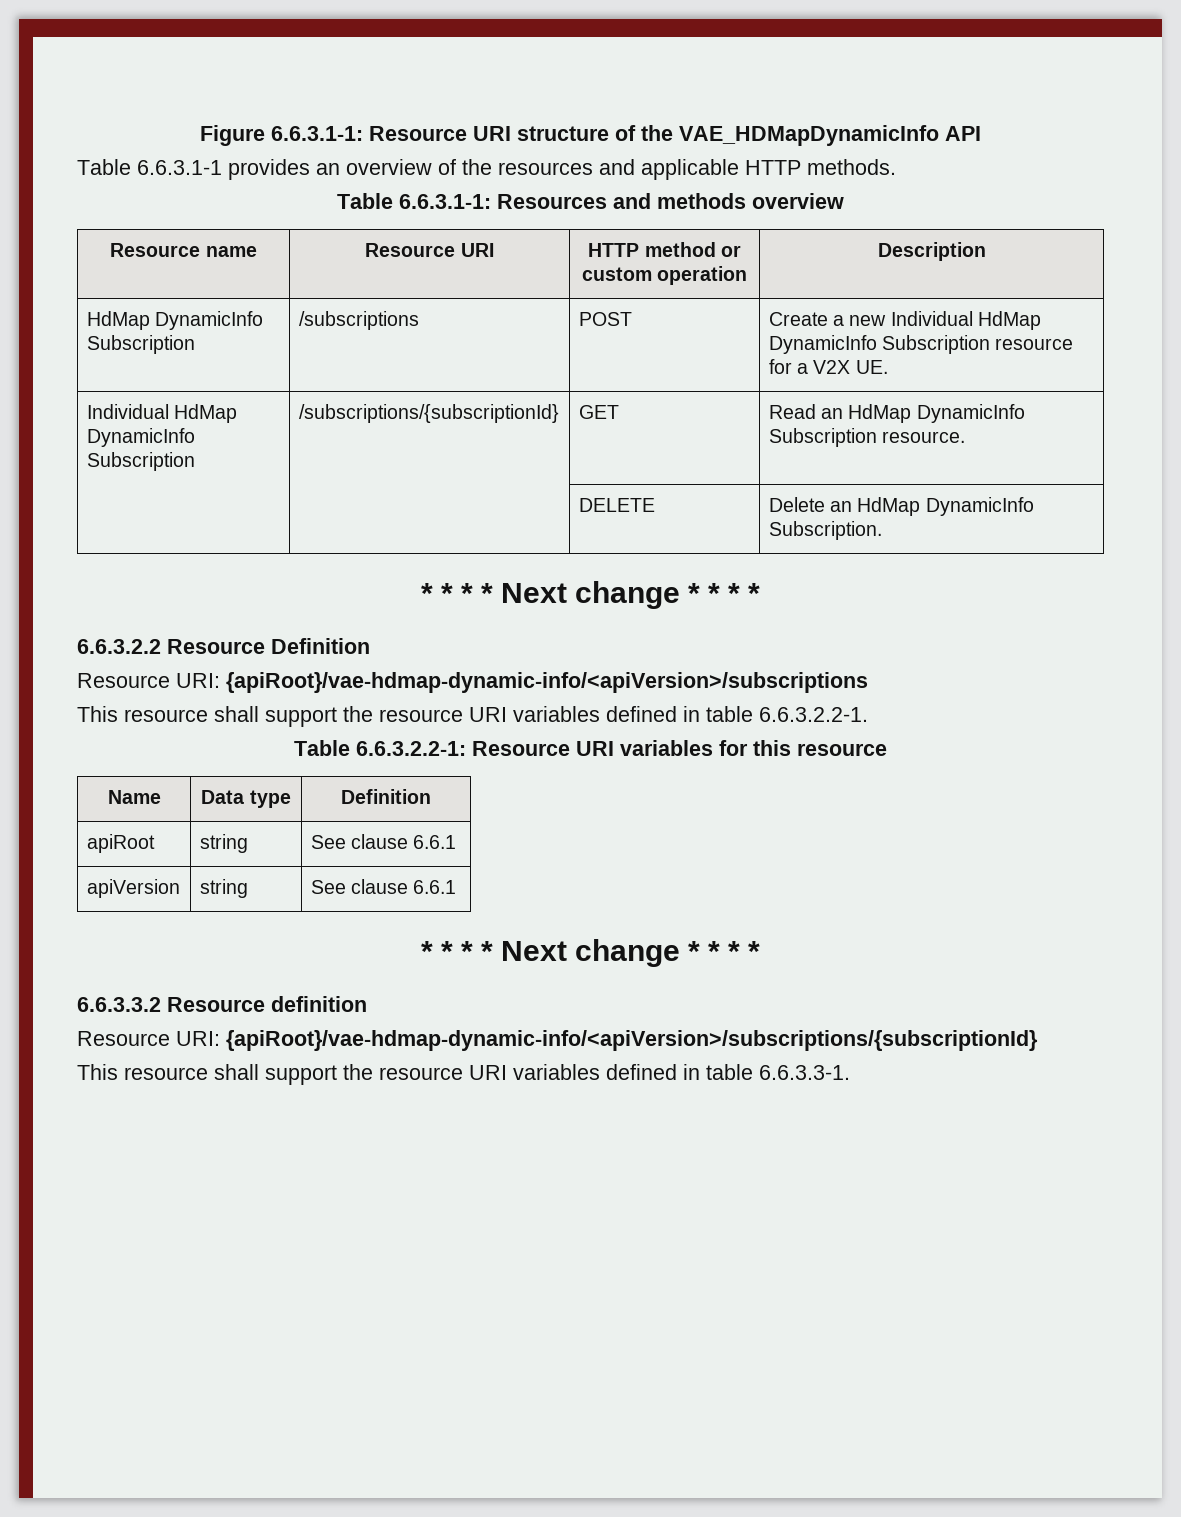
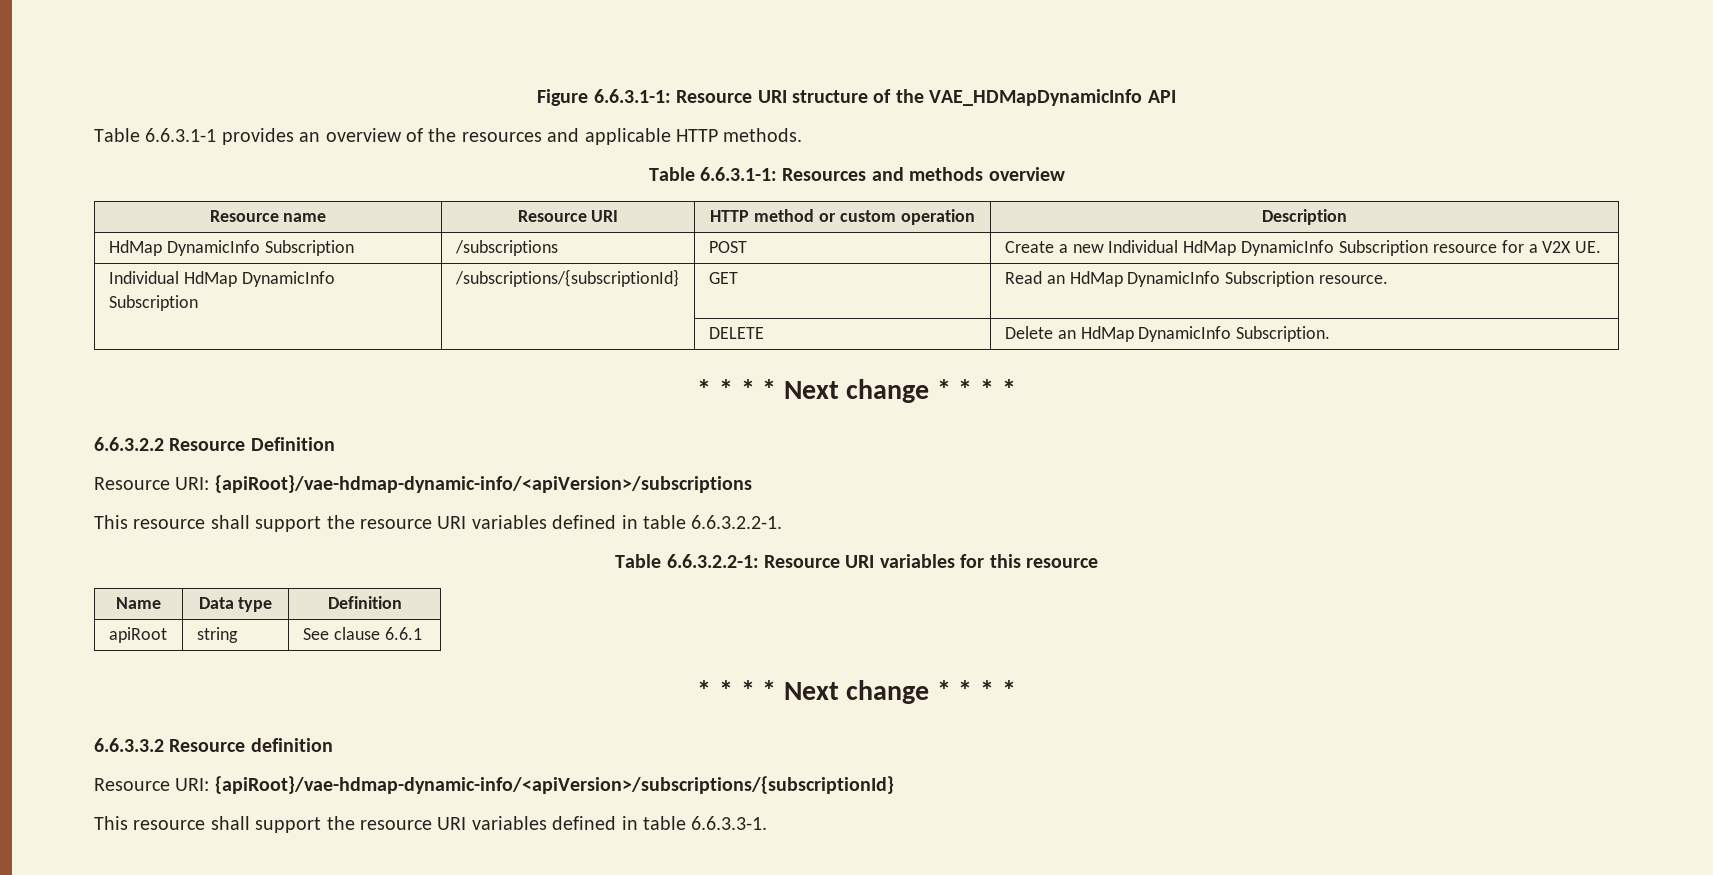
[86,879,180,898] [199,879,248,898] [310,879,457,894] // apiVersion | string | See clause 6.6.1 -> (422, 633) none

